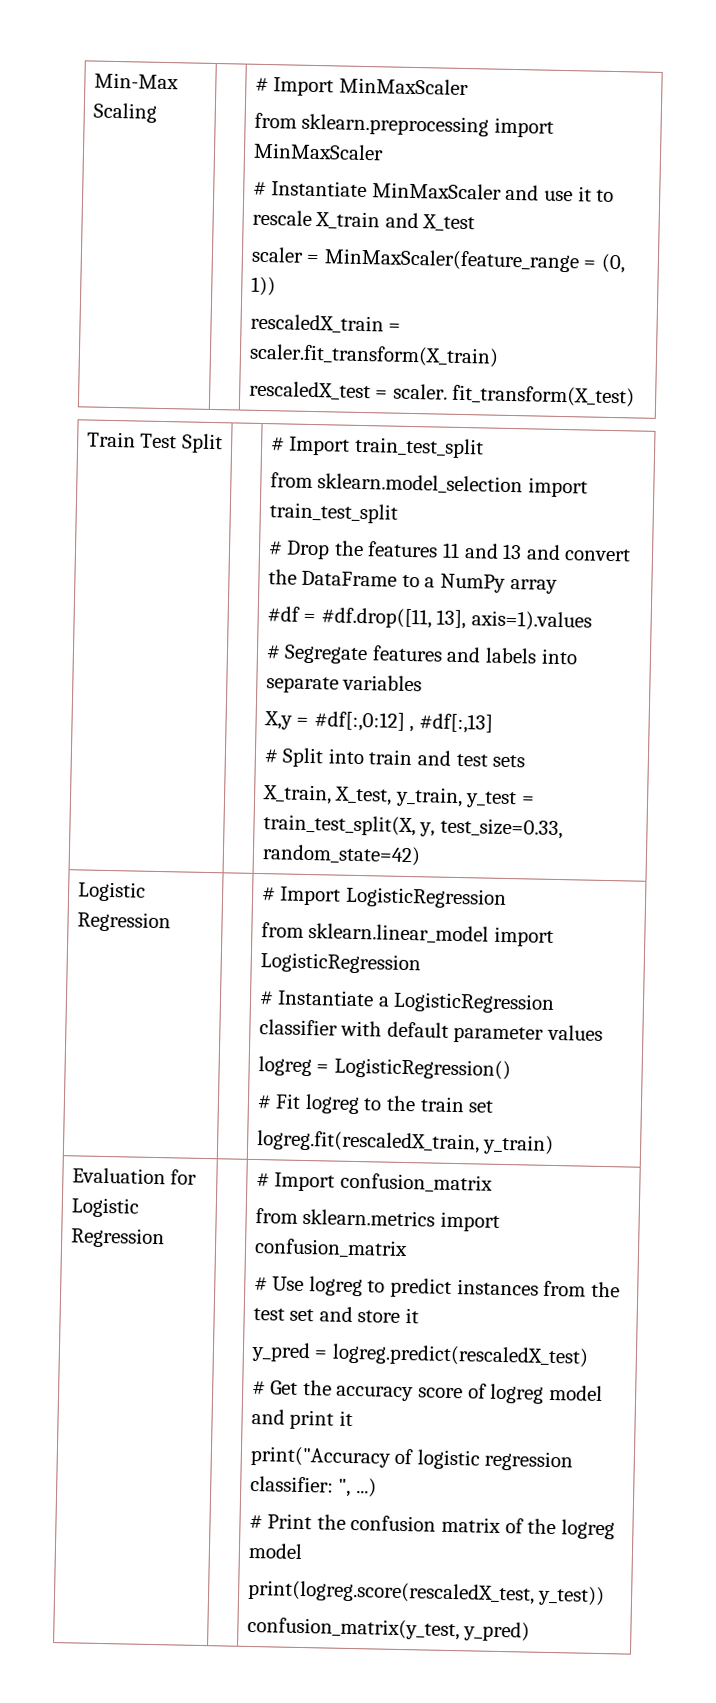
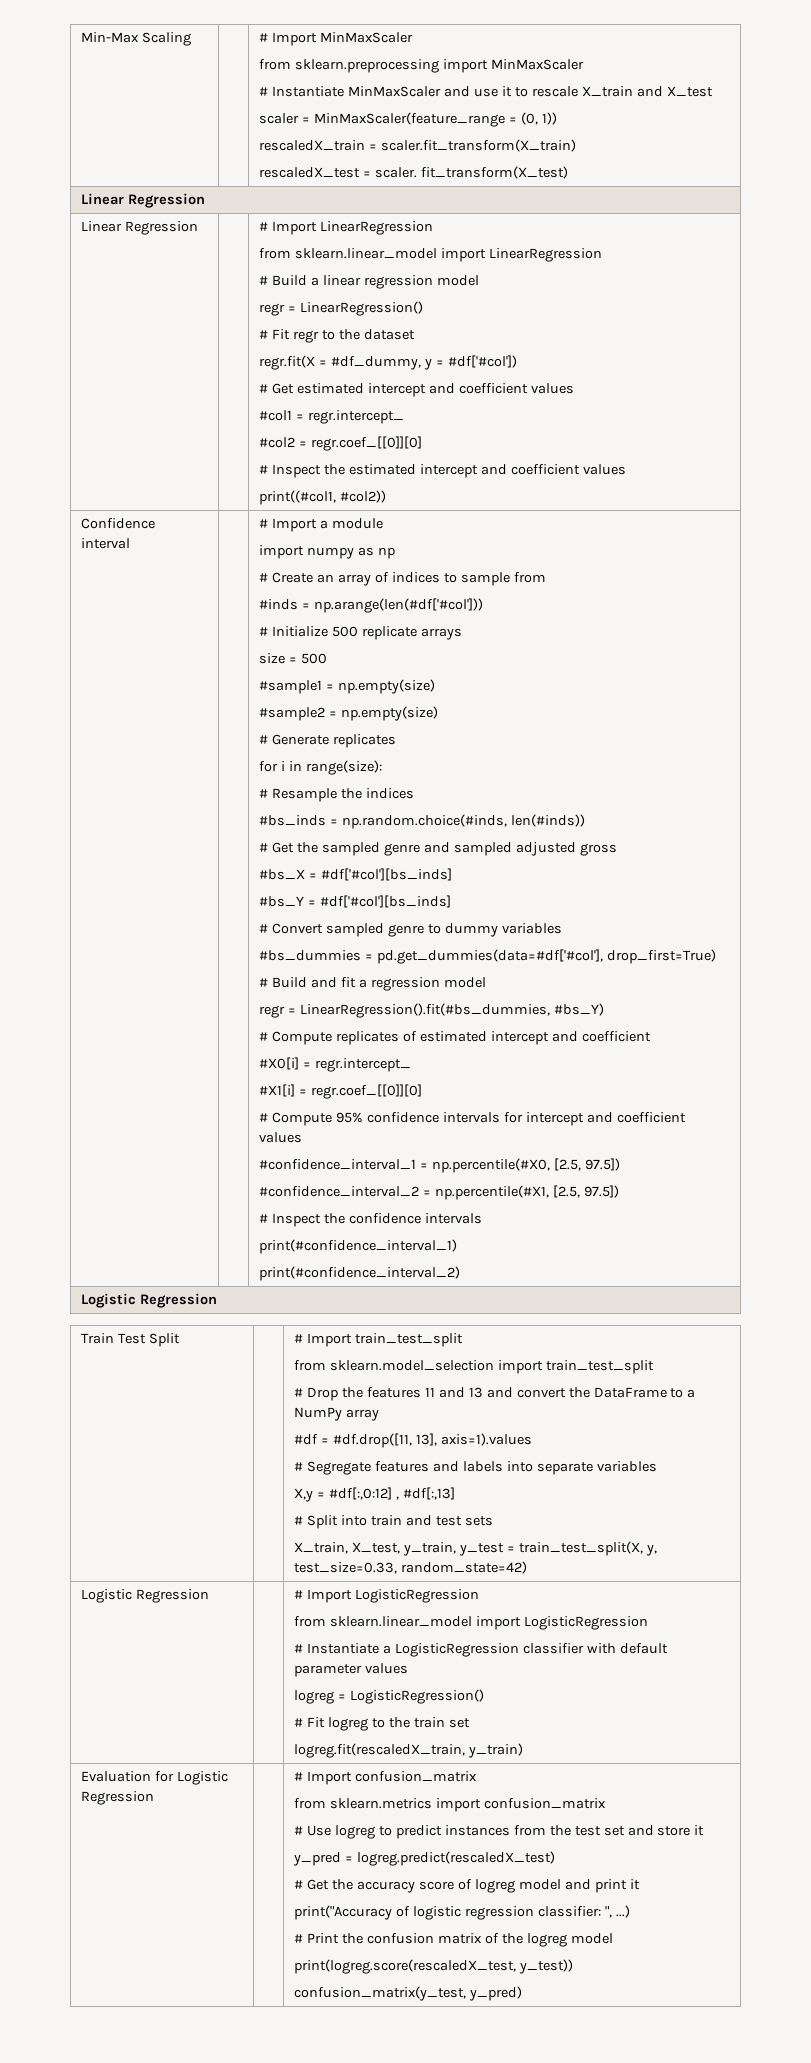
(636, 396) none -> [81,193,206,208] [81,221,199,235] [259,221,434,235] [259,248,603,262] [259,275,479,289] [259,301,424,316] [259,329,415,343] [259,355,517,370] [259,383,574,397] [259,410,405,424] [259,436,423,451] [259,464,626,478] [259,490,387,505] [81,518,156,529] [81,538,131,549] [259,518,384,532] [259,545,396,559] [259,572,546,586] [259,598,484,613] [259,626,463,640] [259,653,328,664] [259,679,436,694] [259,706,439,721] [259,734,397,748] [259,760,383,775] [259,788,415,802] [259,814,586,829] [259,842,617,856] [259,868,453,881] [259,895,452,908] [259,923,562,937] [259,949,717,964] [259,977,486,991] [259,1003,605,1018] [259,1031,651,1045] [259,1057,412,1072] [259,1084,423,1099] [259,1112,686,1126] [259,1132,303,1143] [259,1158,621,1173] [259,1185,620,1200] [259,1213,483,1227] [259,1239,458,1254] [259,1266,461,1281] [81,1293,218,1308] // Linear Regression // Linear Regression | | # Import LinearRegression // from sklearn.linear_model import LinearRegression // # Build a linear regression model // regr = LinearRegression() // # Fit regr to the dataset // regr.fit(X = #df_dummy, y = #df['#col']) // # Get estimated intercept and coefficient values // #col1 = regr.intercept_ // #col2 = regr.coef_[[0]][0] // # Inspect the estimated intercept and coefficient values // print((#col1, #col2)) // Confidence interval | | # Import a module // import numpy as np // # Create an array of indices to sample from // #inds = np.arange(len(#df['#col'])) // # Initialize 500 replicate arrays // size = 500 // #sample1 = np.empty(size) // #sample2 = np.empty(size) // # Generate replicates // for i in range(size): // # Resample the indices // #bs_inds = np.random.choice(#inds, len(#inds)) // # Get the sampled genre and sampled adjusted gross // #bs_X = #df['#col'][bs_inds] // #bs_Y = #df['#col'][bs_inds] // # Convert sampled genre to dummy variables // #bs_dummies = pd.get_dummies(data=#df['#col'], drop_first=True) // # Build and fit a regression model // regr = LinearRegression().fit(#bs_dummies, #bs_Y) // # Compute replicates of estimated intercept and coefficient // #X0[i] = regr.intercept_ // #X1[i] = regr.coef_[[0]][0] // # Compute 95% confidence intervals for intercept and coefficient values // #confidence_interval_1 = np.percentile(#X0, [2.5, 97.5]) // #confidence_interval_2 = np.percentile(#X1, [2.5, 97.5]) // # Inspect the confidence intervals // print(#confidence_interval_1) // print(#confidence_interval_2) // Logistic Regression

